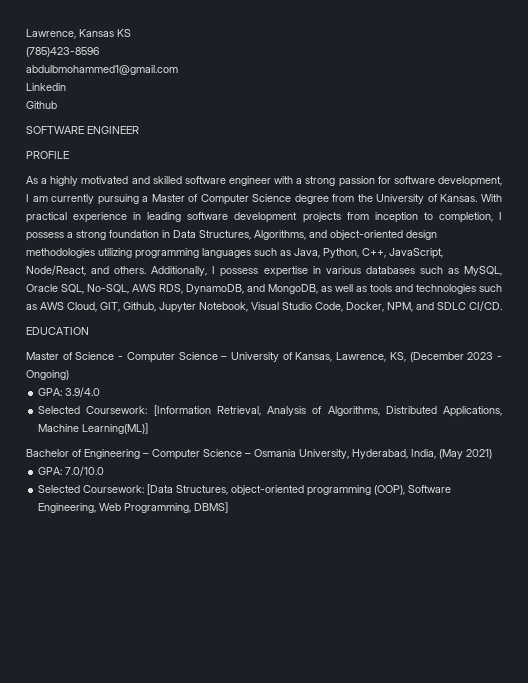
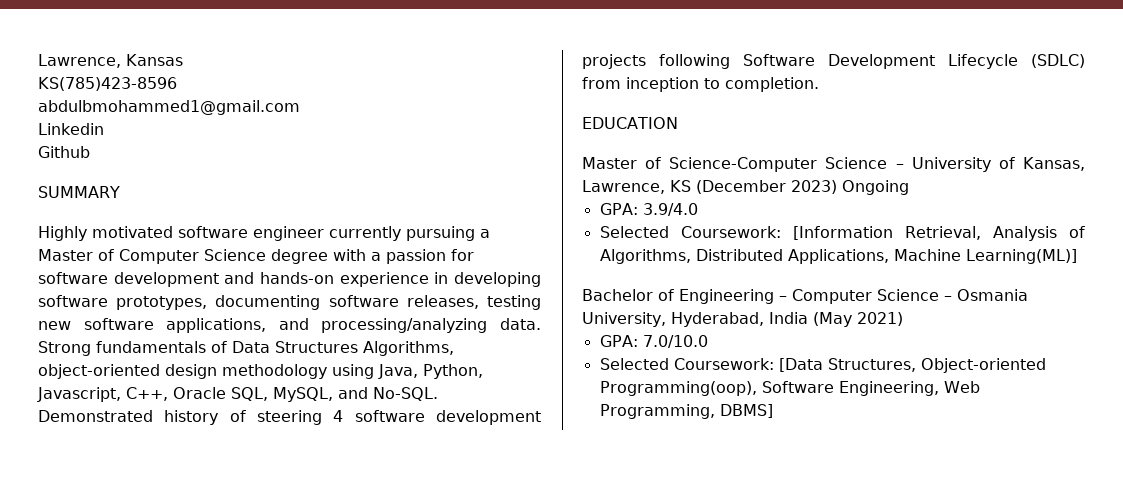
[117,29,131,37] [26,47,99,57] KS // (785)423-8596 -> [38,77,177,91] // KS(785)423-8596
[26,126,139,134] [26,151,69,159] [26,176,503,187] [26,194,48,202] SOFTWARE ENGINEER // PROFILE // As a highly motivated and skilled software engineer with a strong passion for software development, I am -> [38,186,120,198] [38,226,324,241] SUMMARY // Highly motivated software engineer
[332,194,503,204] [26,212,502,223] [26,230,437,241] [26,248,443,259] [26,265,502,277] [26,284,502,294] [26,301,502,313] from the University of Kansas. With practical experience in leading software development projects from inception to completion, I possess a strong foundation in Data Structures, Algorithms, and object-oriented design methodologies utilizing programming languages such as Java, Python, C++, JavaScript, Node/React, and others. Additionally, I possess expertise in various databases such as MySQL, Oracle SQL, No-SQL, AWS RDS, DynamoDB, and MongoDB, as well as tools and technologies such as AWS Cloud, GIT, Github, Jupyter Notebook, Visual Studio Code, Docker, NPM, and SDLC CI/CD. -> [333,249,474,264] [38,272,541,287] [38,295,541,310] [38,318,541,333] [38,341,454,356] [38,364,483,379] [37,387,438,402] [38,410,541,425] [582,54,1085,69] [582,77,819,92] with a passion for software development and hands-on experience in developing software prototypes, documenting software releases, testing new software applications, and processing/analyzing data. Strong fundamentals of Data Structures Algorithms, object-oriented design methodology using Java, Python, Javascript, C++, Oracle SQL, MySQL, and No-SQL. Demonstrated history of steering 4 software development projects following Software Development Lifecycle (SDLC) from inception to completion.
[75,352,175,363] Science - Computer -> [669,157,818,172] Science-Computer
[389,352,503,362] [26,370,69,380] KS, (December 2023 - Ongoing) -> [670,180,909,195] KS (December 2023) Ongoing
[411,449,436,459] India, -> [769,312,808,324] India
[231,485,406,496] object-oriented programming (OOP), -> [920,358,1046,373] [599,381,757,396] Object-oriented Programming(oop),

